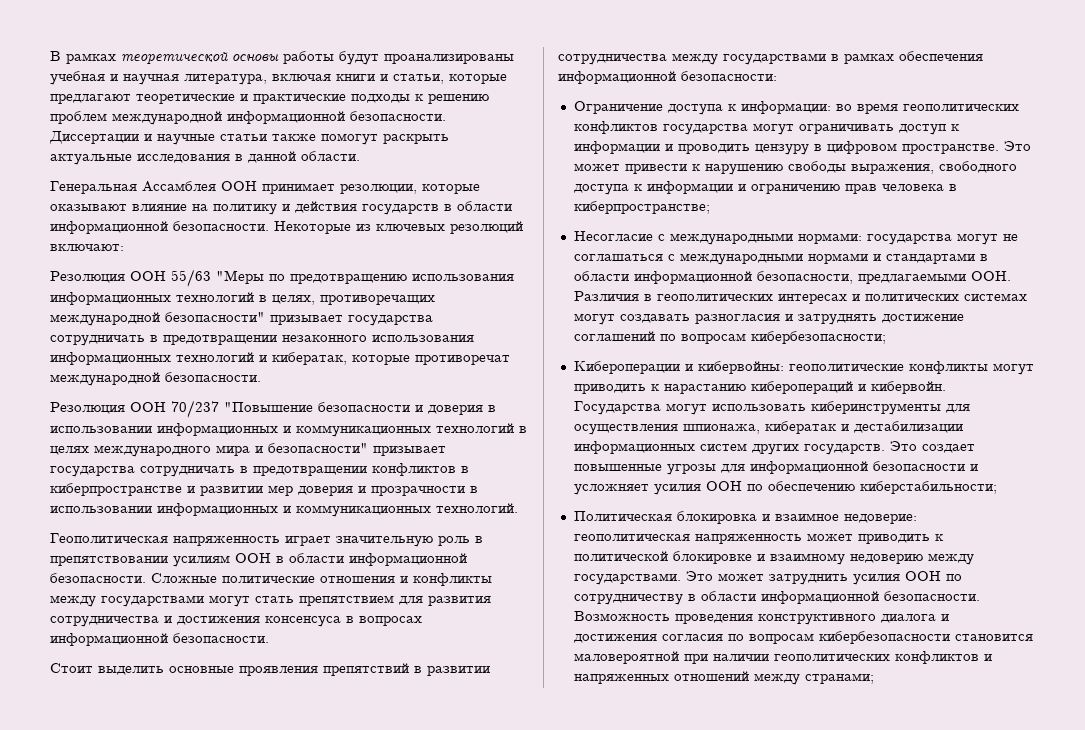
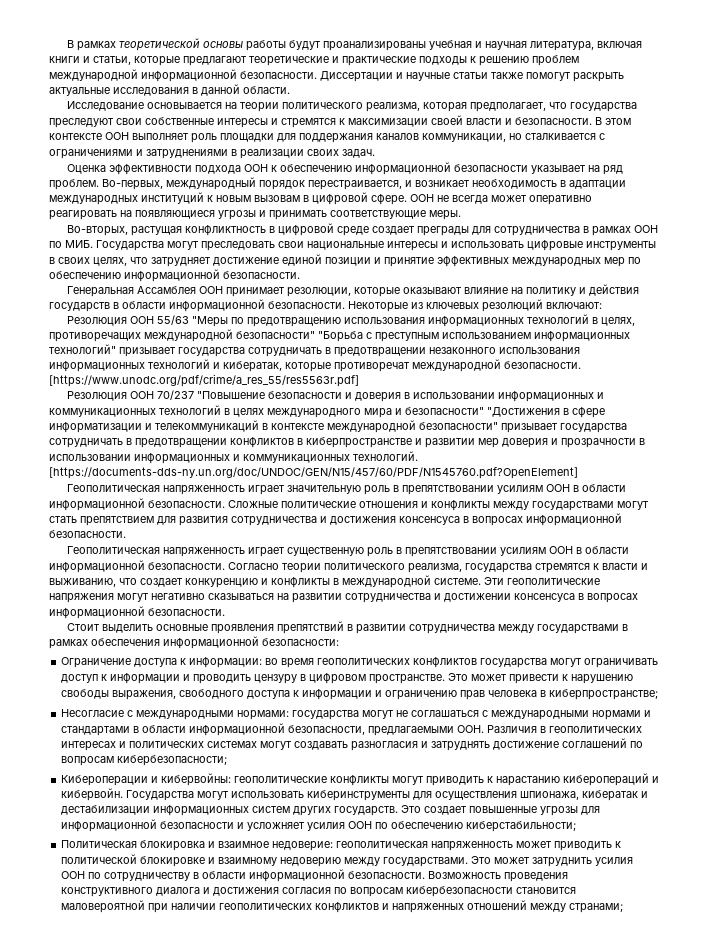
(360, 156) none -> [67,101,638,112] [49,115,631,128] [49,132,605,143] [49,149,375,159] [67,162,624,175] [49,177,626,190] [49,192,592,205] [49,210,461,220] [67,223,659,236] [49,240,656,251] [49,254,641,267] [49,269,300,282] // Исследование основывается на теории политического реализма, которая предполагает, что государства преследуют свои собственные интересы и стремятся к максимизации своей власти и безопасности. В этом контексте ООН выполняет роль площадки для поддержания каналов коммуникации, но сталкивается с ограничениями и затруднениями в реализации своих задач. // Оценка эффективности подхода ООН к обеспечению информационной безопасности указывает на ряд проблем. Во-первых, международный порядок перестраивается, и возникает необходимость в адаптации международных институций к новым вызовам в цифровой сфере. ООН не всегда может оперативно реагировать на появляющиеся угрозы и принимать соответствующие меры. // Во-вторых, растущая конфликтность в цифровой среде создает преграды для сотрудничества в рамках ООН по МИБ. Государства могут преследовать свои национальные интересы и использовать цифровые инструменты в своих целях, что затрудняет достижение единой позиции и принятие эффективных международных мер по обеспечению информационной безопасности.
(265, 317) none -> [318,331,630,342] [49,344,116,354] "Борьба с преступным использованием информационных технологий"
(261, 377) none -> [49,374,359,387] [https://www.unodc.org/pdf/crime/a_res_55/res5563r.pdf]
(368, 448) none -> [487,407,605,418] [49,420,498,433] "Достижения в сфере информатизации и телекоммуникаций в контексте международной безопасности"
(518, 508) none -> [49,467,578,479] [https://documents-dds-ny.un.org/doc/UNDOC/GEN/N15/457/60/PDF/N1545760.pdf?OpenElement]
(269, 638) none -> [67,546,630,557] [49,560,648,573] [49,575,600,588] [49,593,638,603] [49,606,225,619] // Геополитическая напряженность играет существенную роль в препятствовании усилиям ООН в области информационной безопасности. Согласно теории политического реализма, государства стремятся к власти и выживанию, что создает конкуренцию и конфликты в международной системе. Эти геополитические напряжения могут негативно сказываться на развитии сотрудничества и достижении консенсуса в вопросах информационной безопасности.

